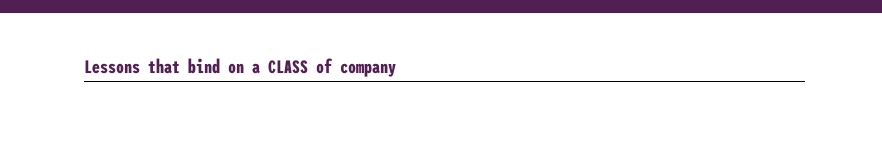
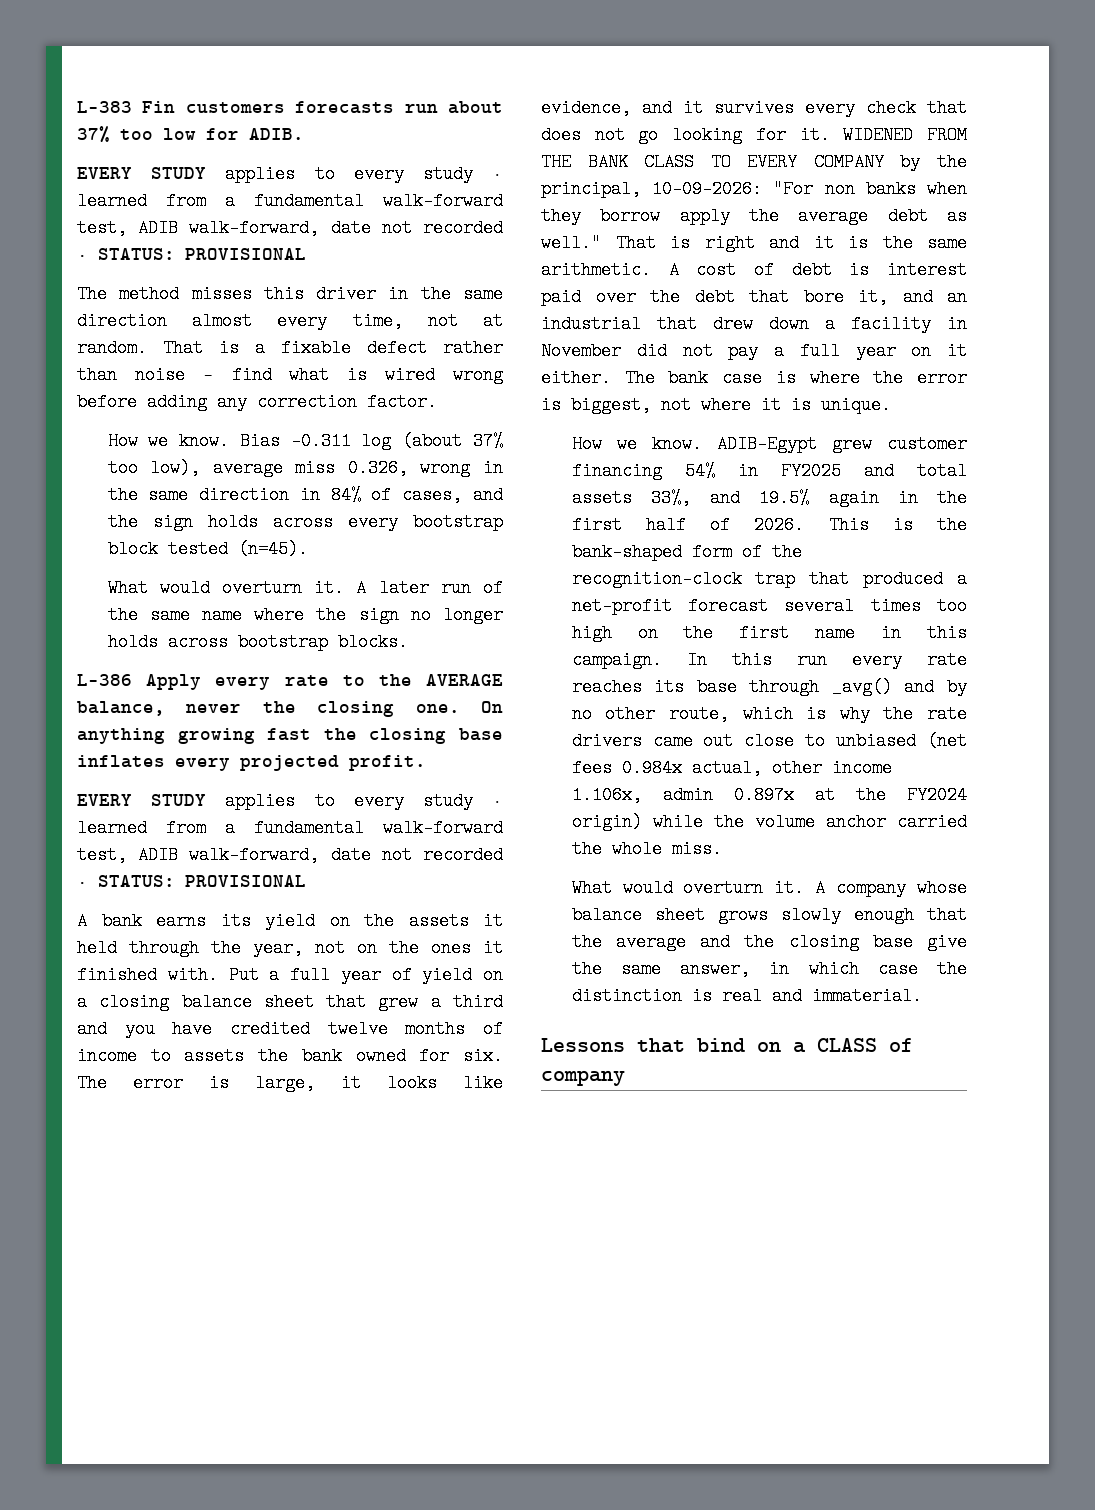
(84, 67) none -> [77,101,503,114] [77,126,304,142] [77,165,504,183] [77,192,503,210] [77,219,503,237] [77,248,306,260] [77,285,503,303] [77,312,503,330] [77,339,503,357] [77,366,503,384] [77,393,437,411] [107,432,504,450] [107,459,503,477] [107,486,504,504] [107,513,504,531] [107,540,308,558] [107,579,504,597] [107,606,504,624] [107,633,408,651] [77,674,504,690] [77,701,503,717] [77,728,503,744] [77,755,426,771] [77,792,504,810] [77,819,503,837] [77,846,503,864] [77,875,306,887] [77,912,503,930] [77,939,503,957] [77,966,503,984] [77,993,503,1011] [77,1020,503,1038] [77,1047,504,1065] [77,1074,503,1092] [541,99,967,117] [541,126,967,144] [541,153,967,171] [541,180,967,198] [541,207,967,225] [541,234,967,252] [541,261,967,279] [541,288,967,306] [541,315,967,333] [541,342,967,360] [541,369,967,387] [541,396,891,414] [571,435,967,453] [571,462,968,480] [571,489,967,507] [571,516,967,534] [571,543,802,561] [571,570,968,588] [571,597,968,615] [571,624,967,642] [571,651,968,669] [571,678,967,696] [571,705,967,723] [571,732,967,750] [571,759,892,777] [571,786,967,804] [571,813,967,831] [571,840,722,858] [571,879,967,897] [571,906,967,924] [571,933,967,951] [571,960,967,978] [571,987,922,1005] L-383 Fin customers forecasts run about 37% too low for ADIB. // EVERY STUDY applies to every study · learned from a fundamental walk-forward test, ADIB walk-forward, date not recorded · STATUS: PROVISIONAL // The method misses this driver in the same direction almost every time, not at random. That is a fixable defect rather than noise — find what is wired wrong before adding any correction factor. // How we know. Bias -0.311 log (about 37% too low), average miss 0.326, wrong in the same direction in 84% of cases, and the sign holds across every bootstrap block tested (n=45). // What would overturn it. A later run of the same name where the sign no longer holds across bootstrap blocks. // L-386 Apply every rate to the AVERAGE balance, never the closing one. On anything growing fast the closing base inflates every projected profit. // EVERY STUDY applies to every study · learned from a fundamental walk-forward test, ADIB walk-forward, date not recorded · STATUS: PROVISIONAL // A bank earns its yield on the assets it held through the year, not on the ones it finished with. Put a full year of yield on a closing balance sheet that grew a third and you have credited twelve months of income to assets the bank owned for six. The error is large, it looks like evidence, and it survives every check that does not go looking for it. WIDENED FROM THE BANK CLASS TO EVERY COMPANY by the principal, 10-09-2026: "For non banks when they borrow apply the average debt as well." That is right and it is the same arithmetic. A cost of debt is interest paid over the debt that bore it, and an industrial that drew down a facility in November did not pay a full year on it either. The bank case is where the error is biggest, not where it is unique. // How we know. ADIB-Egypt grew customer financing 54% in FY2025 and total assets 33%, and 19.5% again in the first half of 2026. This is the bank-shaped form of the recognition-clock trap that produced a net-profit forecast several times too high on the first name in this campaign. In this run every rate reaches its base through _avg() and by no other route, which is why the rate drivers came out close to unbiased (net fees 0.984x actual, other income 1.106x, admin 0.897x at the FY2024 origin) while the volume anchor carried the whole miss. // What would overturn it. A company whose balance sheet grows slowly enough that the average and the closing base give the same answer, in which case the distinction is real and immaterial. //

